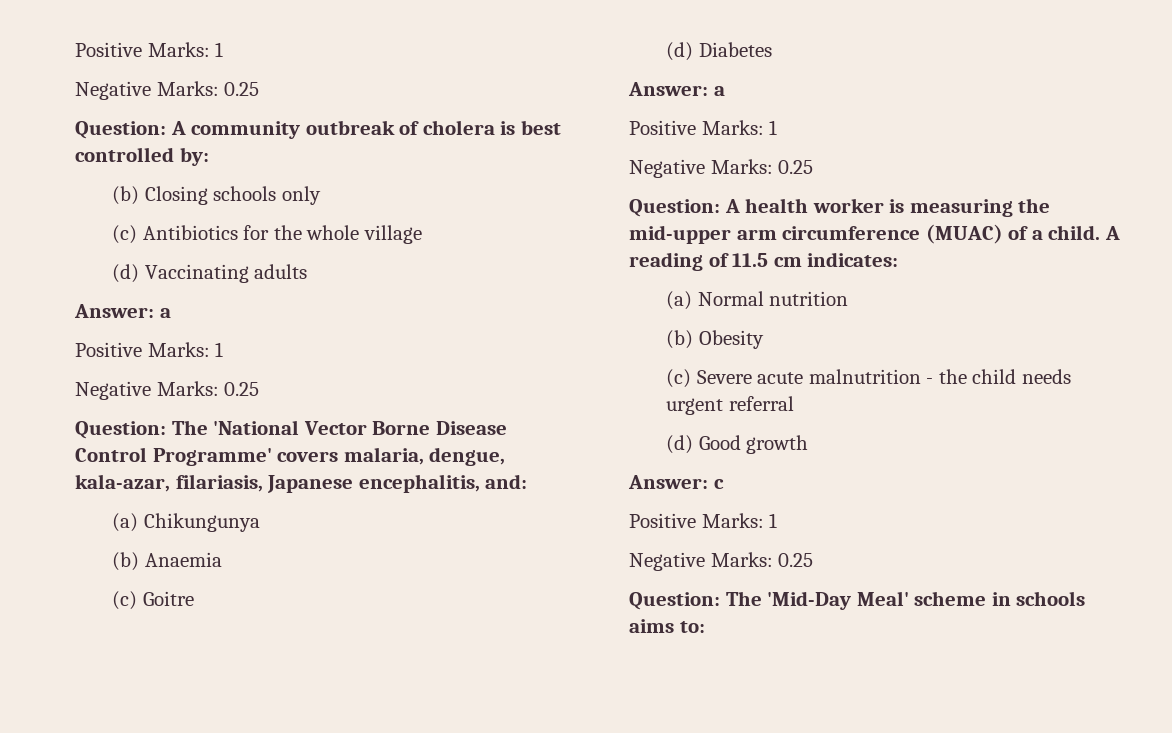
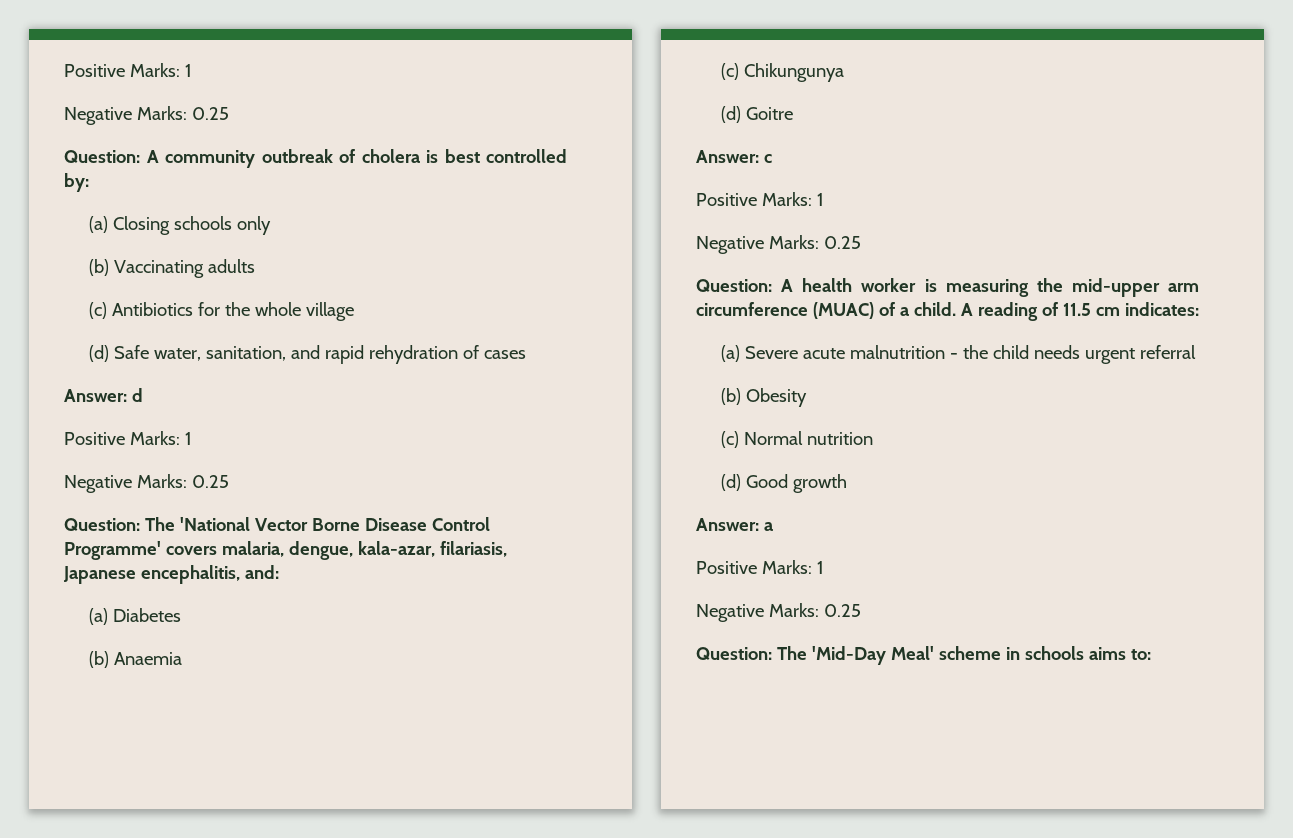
[112,186,140,205] (b) -> [88,216,108,233] (a)
(321, 195) none -> [88,259,255,278] // (b) Vaccinating adults
[144,264,308,283] [74,304,171,318] Vaccinating adults // Answer: a -> [113,345,526,364] [64,388,143,402] Safe water, sanitation, and rapid rehydration of cases // Answer: d
[143,513,260,532] Chikungunya -> [112,608,181,622] Diabetes
(138, 600) none -> [743,63,844,82] [720,106,741,123] Chikungunya // (d)
[666,42,772,61] [628,82,725,96] // (d) Diabetes // Answer: a -> [696,150,772,163] // Answer: c
[697,291,849,306] [666,330,764,349] [666,369,692,388] Normal nutrition // (b) Obesity // (c) -> (740, 353) none
(794, 403) none -> [720,388,807,407] [720,431,873,448] // (b) Obesity // (c) Normal nutrition
[713,479,724,489] c -> [763,522,773,531] a

